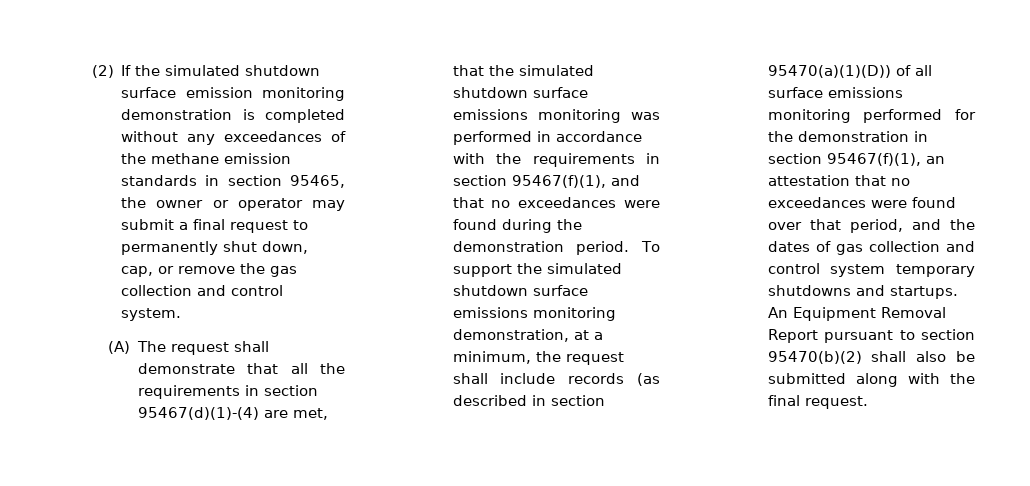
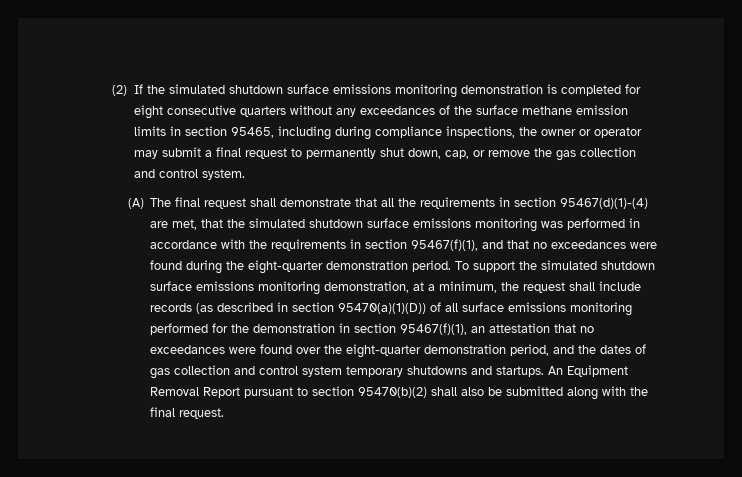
[185,87,253,98] emission -> [332,84,391,94] emissions
(345, 116) none -> [624,84,641,94] [133,105,286,119] for eight consecutive quarters
(147, 158) none -> [475,105,518,115] surface
[121,175,198,186] standards -> [133,126,166,136] limits
(345, 181) none -> [277,126,515,140] including during compliance inspections,
(166, 346) none -> [175,197,201,207] final
(582, 224) none -> [248,260,324,274] eight-quarter
[809,219,841,230] that -> [324,344,507,358] the eight-quarter demonstration

